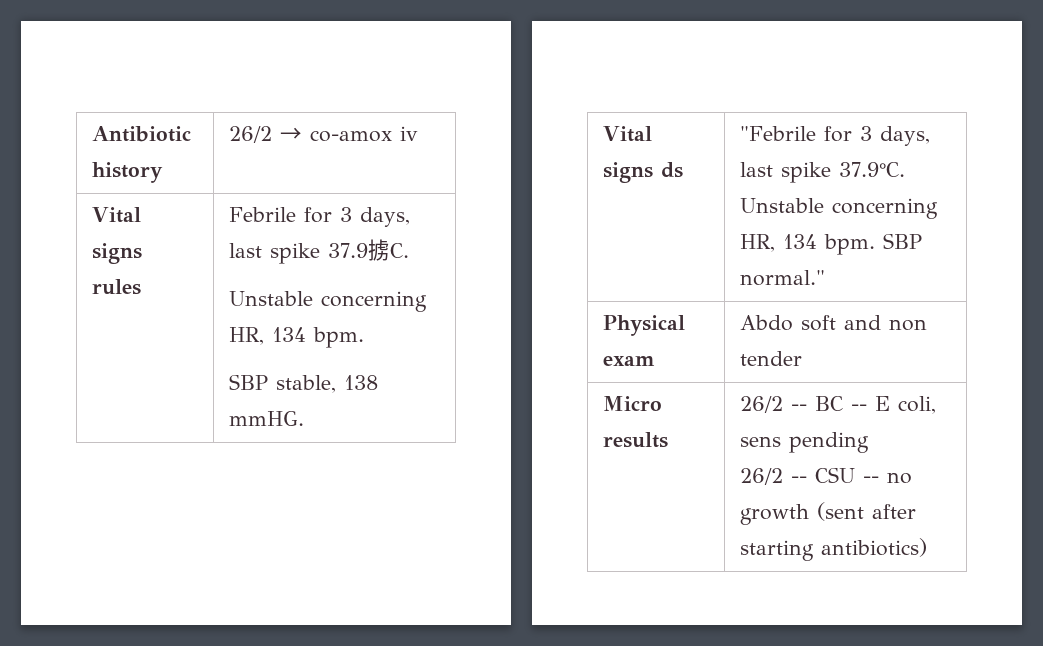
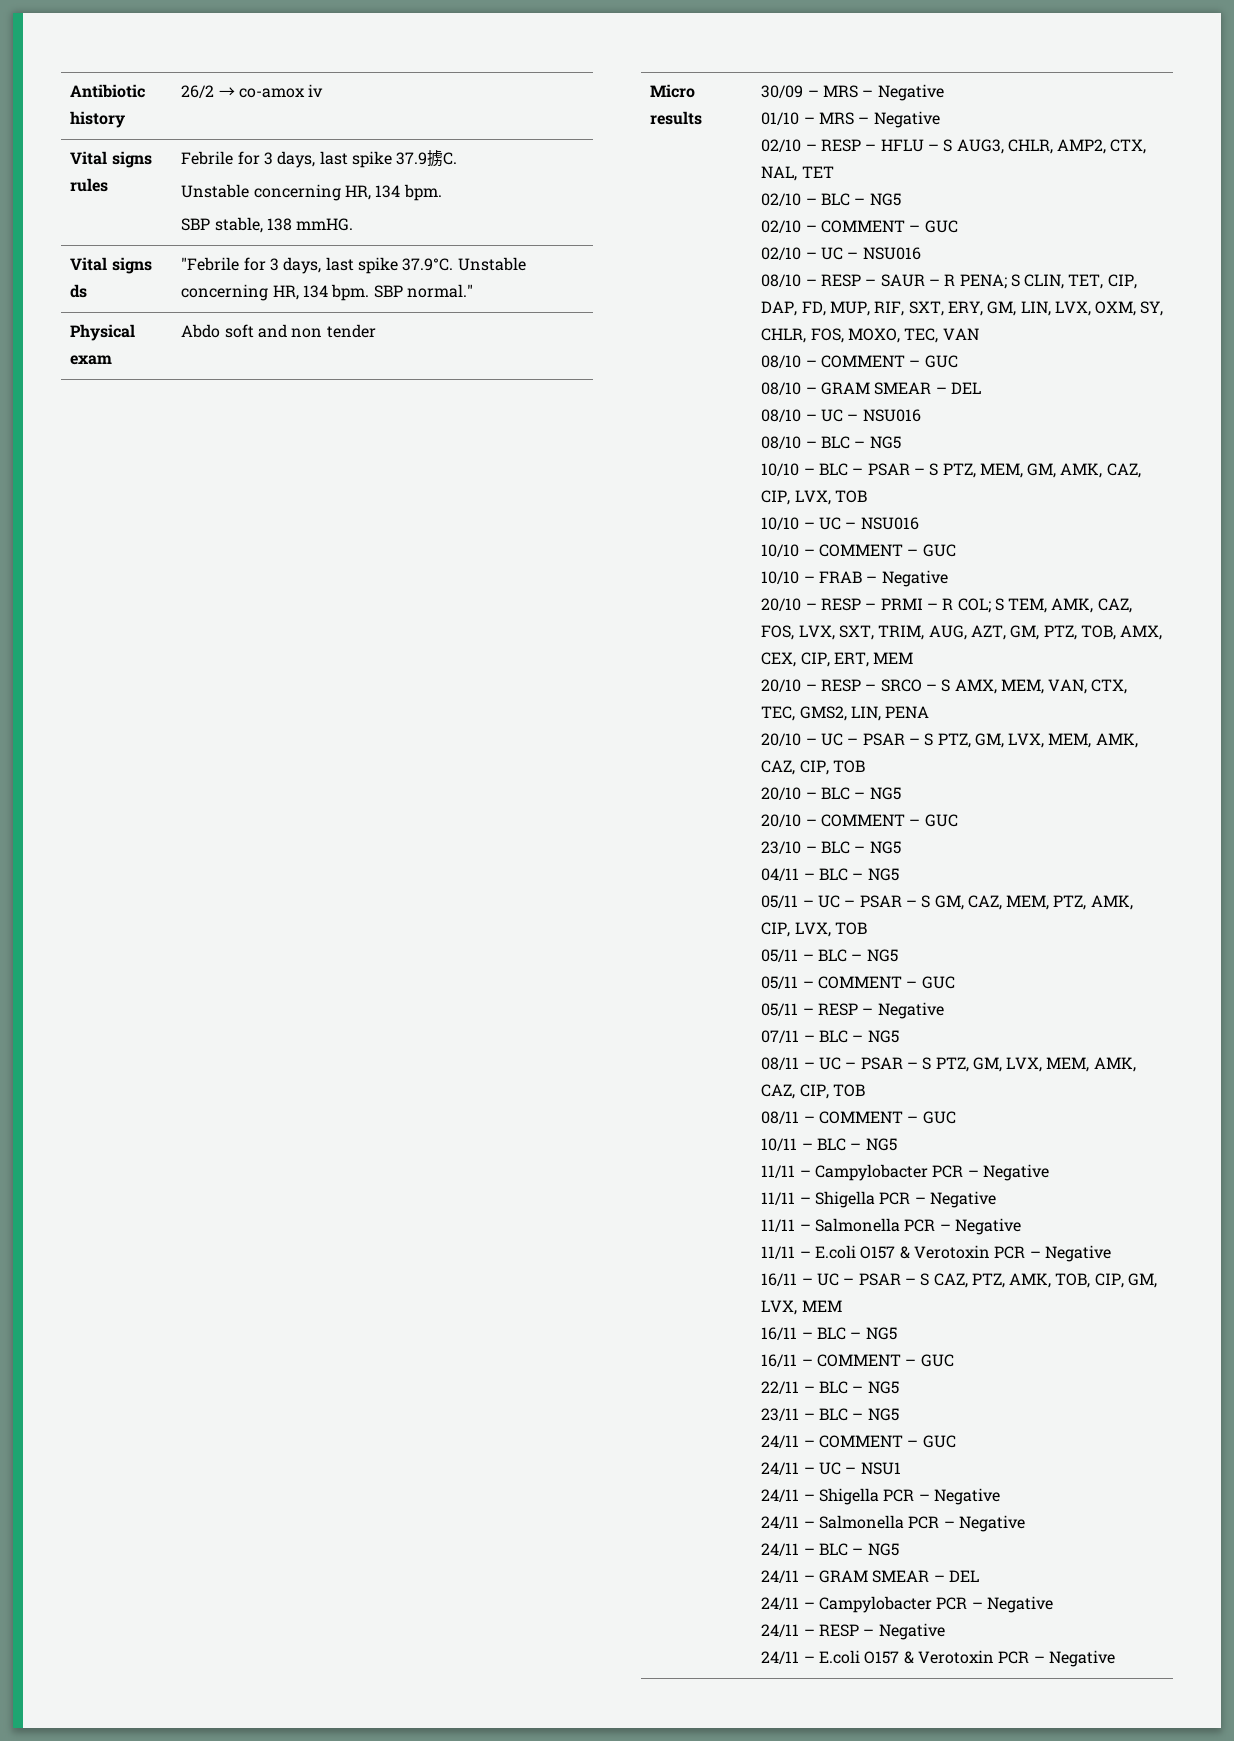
[740,396,937,414] [740,432,870,453] [740,467,913,485] [740,502,917,525] [740,538,928,561] 26/2 -- BC -- E coli, sens pending // 26/2 -- CSU -- no growth (sent after starting antibiotics) -> [761,84,944,101] [761,111,940,128] [761,139,1147,154] [761,166,834,181] [761,193,901,206] [761,220,958,233] [761,247,921,260] [761,274,1137,289] [761,301,1164,316] [761,328,979,343] [761,355,958,368] [761,382,981,395] [761,409,921,422] [761,436,901,449] [761,463,1141,478] [761,490,867,505] [761,517,919,530] [761,544,956,557] [761,570,948,587] [761,598,1132,613] [761,625,1163,640] [761,652,914,667] [761,679,1128,694] [761,706,930,721] [761,733,1138,748] [761,760,865,775] [761,787,901,800] [761,814,958,827] [761,841,901,854] [761,868,899,881] [761,895,1133,910] [761,922,867,937] [761,949,898,962] [761,976,955,989] [761,1002,944,1019] [761,1030,899,1043] [761,1057,1136,1072] [761,1084,865,1099] [761,1111,956,1124] [761,1138,897,1151] [761,1164,1049,1181] [761,1191,996,1208] [761,1218,1021,1235] [761,1245,1111,1262] [761,1273,1158,1288] [761,1300,842,1315] [761,1327,897,1340] [761,1354,954,1367] [761,1381,899,1394] [761,1408,899,1421] [761,1435,956,1448] [761,1462,901,1475] [761,1488,1000,1505] [761,1515,1025,1532] [761,1543,899,1556] [761,1570,979,1583] [761,1596,1053,1613] [761,1623,945,1640] [761,1650,1115,1667] 30/09 – MRS – Negative // 01/10 – MRS – Negative // 02/10 – RESP – HFLU – S AUG3, CHLR, AMP2, CTX, NAL, TET // 02/10 – BLC – NG5 // 02/10 – COMMENT – GUC // 02/10 – UC – NSU016 // 08/10 – RESP – SAUR – R PENA; S CLIN, TET, CIP, DAP, FD, MUP, RIF, SXT, ERY, GM, LIN, LVX, OXM, SY, CHLR, FOS, MOXO, TEC, VAN // 08/10 – COMMENT – GUC // 08/10 – GRAM SMEAR – DEL // 08/10 – UC – NSU016 // 08/10 – BLC – NG5 // 10/10 – BLC – PSAR – S PTZ, MEM, GM, AMK, CAZ, CIP, LVX, TOB // 10/10 – UC – NSU016 // 10/10 – COMMENT – GUC // 10/10 – FRAB – Negative // 20/10 – RESP – PRMI – R COL; S TEM, AMK, CAZ, FOS, LVX, SXT, TRIM, AUG, AZT, GM, PTZ, TOB, AMX, CEX, CIP, ERT, MEM // 20/10 – RESP – SRCO – S AMX, MEM, VAN, CTX, TEC, GMS2, LIN, PENA // 20/10 – UC – PSAR – S PTZ, GM, LVX, MEM, AMK, CAZ, CIP, TOB // 20/10 – BLC – NG5 // 20/10 – COMMENT – GUC // 23/10 – BLC – NG5 // 04/11 – BLC – NG5 // 05/11 – UC – PSAR – S GM, CAZ, MEM, PTZ, AMK, CIP, LVX, TOB // 05/11 – BLC – NG5 // 05/11 – COMMENT – GUC // 05/11 – RESP – Negative // 07/11 – BLC – NG5 // 08/11 – UC – PSAR – S PTZ, GM, LVX, MEM, AMK, CAZ, CIP, TOB // 08/11 – COMMENT – GUC // 10/11 – BLC – NG5 // 11/11 – Campylobacter PCR – Negative // 11/11 – Shigella PCR – Negative // 11/11 – Salmonella PCR – Negative // 11/11 – E.coli O157 & Verotoxin PCR – Negative // 16/11 – UC – PSAR – S CAZ, PTZ, AMK, TOB, CIP, GM, LVX, MEM // 16/11 – BLC – NG5 // 16/11 – COMMENT – GUC // 22/11 – BLC – NG5 // 23/11 – BLC – NG5 // 24/11 – COMMENT – GUC // 24/11 – UC – NSU1 // 24/11 – Shigella PCR – Negative // 24/11 – Salmonella PCR – Negative // 24/11 – BLC – NG5 // 24/11 – GRAM SMEAR – DEL // 24/11 – Campylobacter PCR – Negative // 24/11 – RESP – Negative // 24/11 – E.coli O157 & Verotoxin PCR – Negative

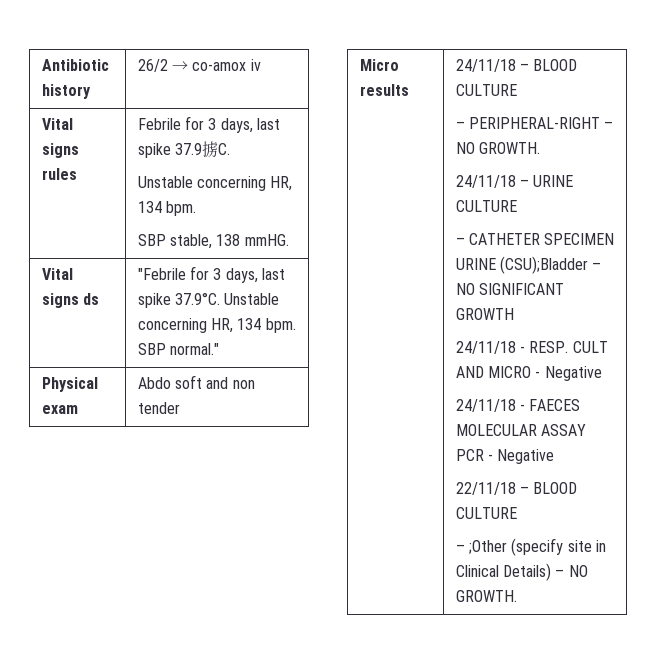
[761,84,944,101] [761,111,940,128] [761,139,1147,154] [761,166,834,181] [761,193,901,206] [761,220,958,233] [761,247,921,260] [761,274,1137,289] [761,301,1164,316] [761,328,979,343] [761,355,958,368] [761,382,981,395] [761,409,921,422] [761,436,901,449] [761,463,1141,478] [761,490,867,505] [761,517,919,530] [761,544,956,557] [761,570,948,587] [761,598,1132,613] [761,625,1163,640] [761,652,914,667] [761,679,1128,694] [761,706,930,721] [761,733,1138,748] [761,760,865,775] [761,787,901,800] [761,814,958,827] [761,841,901,854] [761,868,899,881] [761,895,1133,910] [761,922,867,937] [761,949,898,962] [761,976,955,989] [761,1002,944,1019] [761,1030,899,1043] [761,1057,1136,1072] [761,1084,865,1099] [761,1111,956,1124] [761,1138,897,1151] [761,1164,1049,1181] [761,1191,996,1208] [761,1218,1021,1235] [761,1245,1111,1262] [761,1273,1158,1288] [761,1300,842,1315] [761,1327,897,1340] [761,1354,954,1367] [761,1381,899,1394] [761,1408,899,1421] [761,1435,956,1448] [761,1462,901,1475] [761,1488,1000,1505] [761,1515,1025,1532] [761,1543,899,1556] [761,1570,979,1583] [761,1596,1053,1613] [761,1623,945,1640] [761,1650,1115,1667] 30/09 – MRS – Negative // 01/10 – MRS – Negative // 02/10 – RESP – HFLU – S AUG3, CHLR, AMP2, CTX, NAL, TET // 02/10 – BLC – NG5 // 02/10 – COMMENT – GUC // 02/10 – UC – NSU016 // 08/10 – RESP – SAUR – R PENA; S CLIN, TET, CIP, DAP, FD, MUP, RIF, SXT, ERY, GM, LIN, LVX, OXM, SY, CHLR, FOS, MOXO, TEC, VAN // 08/10 – COMMENT – GUC // 08/10 – GRAM SMEAR – DEL // 08/10 – UC – NSU016 // 08/10 – BLC – NG5 // 10/10 – BLC – PSAR – S PTZ, MEM, GM, AMK, CAZ, CIP, LVX, TOB // 10/10 – UC – NSU016 // 10/10 – COMMENT – GUC // 10/10 – FRAB – Negative // 20/10 – RESP – PRMI – R COL; S TEM, AMK, CAZ, FOS, LVX, SXT, TRIM, AUG, AZT, GM, PTZ, TOB, AMX, CEX, CIP, ERT, MEM // 20/10 – RESP – SRCO – S AMX, MEM, VAN, CTX, TEC, GMS2, LIN, PENA // 20/10 – UC – PSAR – S PTZ, GM, LVX, MEM, AMK, CAZ, CIP, TOB // 20/10 – BLC – NG5 // 20/10 – COMMENT – GUC // 23/10 – BLC – NG5 // 04/11 – BLC – NG5 // 05/11 – UC – PSAR – S GM, CAZ, MEM, PTZ, AMK, CIP, LVX, TOB // 05/11 – BLC – NG5 // 05/11 – COMMENT – GUC // 05/11 – RESP – Negative // 07/11 – BLC – NG5 // 08/11 – UC – PSAR – S PTZ, GM, LVX, MEM, AMK, CAZ, CIP, TOB // 08/11 – COMMENT – GUC // 10/11 – BLC – NG5 // 11/11 – Campylobacter PCR – Negative // 11/11 – Shigella PCR – Negative // 11/11 – Salmonella PCR – Negative // 11/11 – E.coli O157 & Verotoxin PCR – Negative // 16/11 – UC – PSAR – S CAZ, PTZ, AMK, TOB, CIP, GM, LVX, MEM // 16/11 – BLC – NG5 // 16/11 – COMMENT – GUC // 22/11 – BLC – NG5 // 23/11 – BLC – NG5 // 24/11 – COMMENT – GUC // 24/11 – UC – NSU1 // 24/11 – Shigella PCR – Negative // 24/11 – Salmonella PCR – Negative // 24/11 – BLC – NG5 // 24/11 – GRAM SMEAR – DEL // 24/11 – Campylobacter PCR – Negative // 24/11 – RESP – Negative // 24/11 – E.coli O157 & Verotoxin PCR – Negative -> [455,59,578,72] [455,84,517,96] [455,117,614,129] [455,142,540,154] [455,175,574,188] [455,200,517,212] [455,233,615,245] [455,256,602,274] [455,283,564,295] [455,308,514,320] [455,341,608,354] [455,366,602,381] [455,399,581,412] [455,424,586,436] [455,449,555,464] [455,482,578,495] [455,507,517,519] [455,538,606,556] [455,563,588,581] [455,590,517,602] 24/11/18 – BLOOD CULTURE // – PERIPHERAL-RIGHT – NO GROWTH. // 24/11/18 – URINE CULTURE // – CATHETER SPECIMEN URINE (CSU);Bladder – NO SIGNIFICANT GROWTH // 24/11/18 - RESP. CULT AND MICRO - Negative // 24/11/18 - FAECES MOLECULAR ASSAY PCR - Negative // 22/11/18 – BLOOD CULTURE // – ;Other (specify site in Clinical Details) – NO GROWTH.

